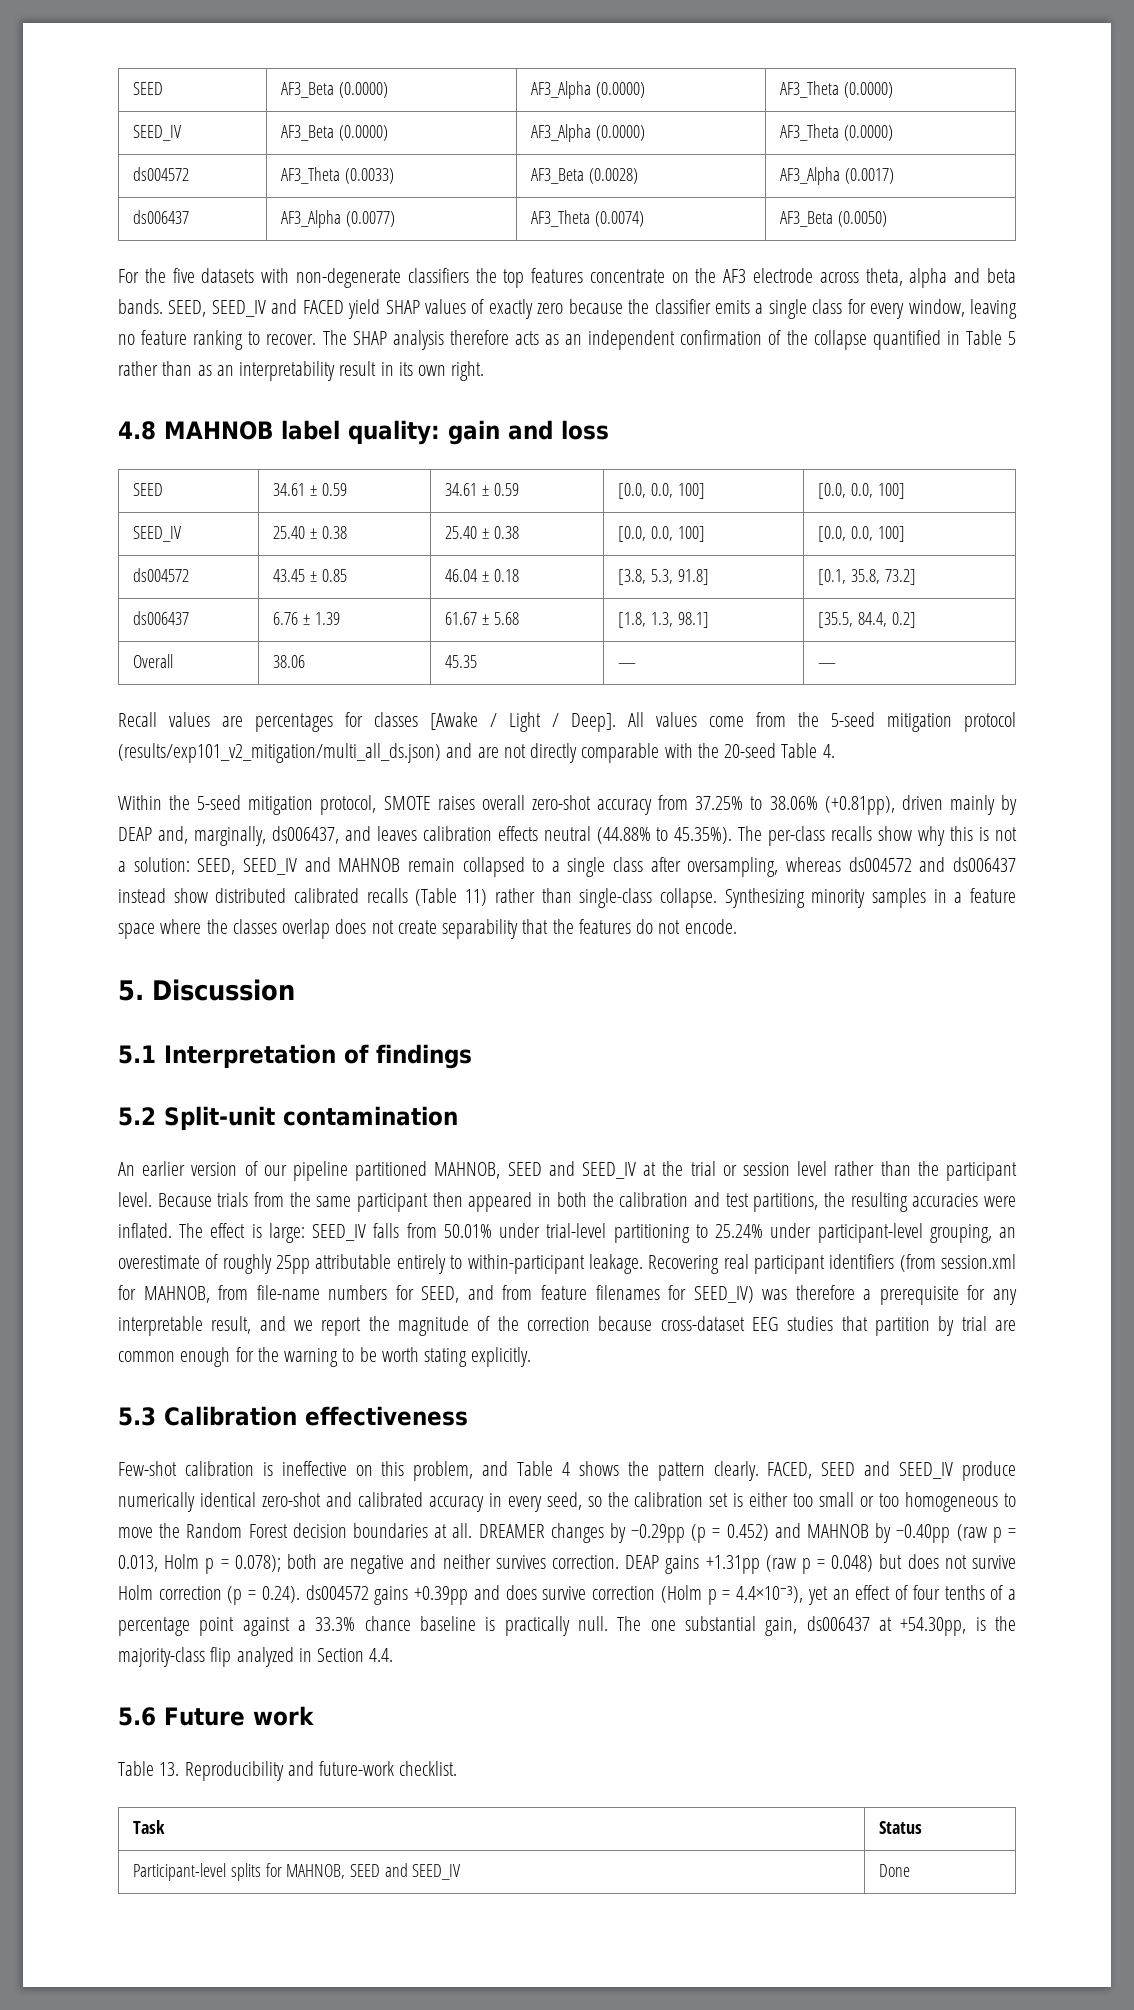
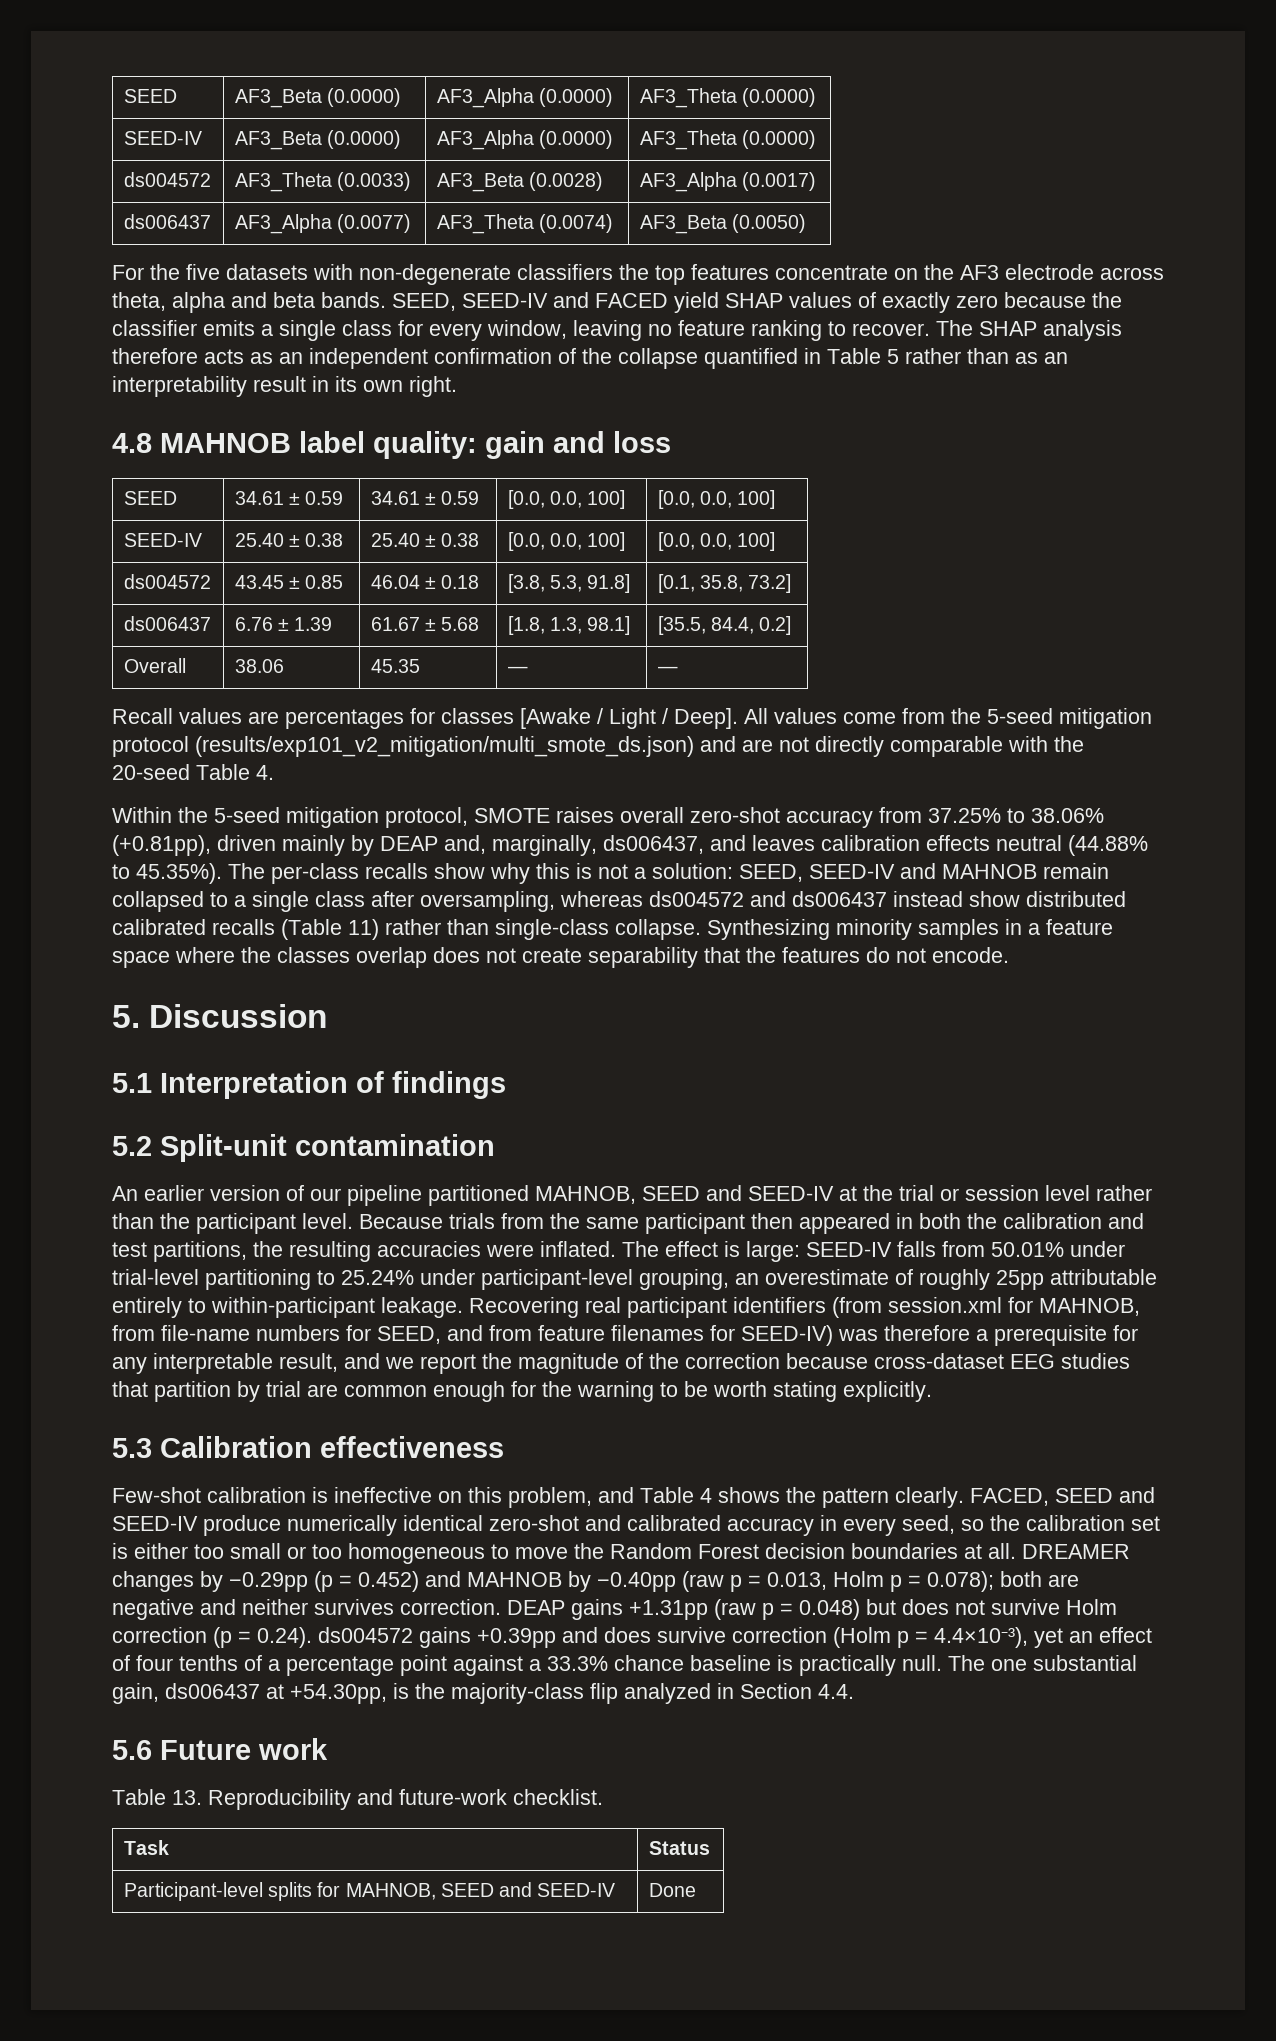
[133,125,183,141] SEED_IV -> [123,131,202,145] SEED-IV
[211,300,266,317] SEED_IV -> [462,293,548,308] SEED-IV
[133,526,183,542] SEED_IV -> [123,533,202,547] SEED-IV
[118,743,441,763] (results/exp101_v2_mitigation/multi_all_ds.json) -> [195,736,694,757] (results/exp101_v2_mitigation/multi_smote_ds.json)
[242,858,297,875] SEED_IV -> [809,864,895,879] SEED-IV
[581,1162,636,1179] SEED_IV -> [748,1186,834,1201] SEED-IV
[312,1224,367,1241] SEED_IV -> [806,1242,892,1257] SEED-IV
[693,1286,754,1303] SEED_IV) -> [741,1325,833,1346] SEED-IV)
[899,1462,954,1479] SEED_IV -> [112,1516,198,1531] SEED-IV
[412,1864,462,1880] SEED_IV -> [537,1883,616,1897] SEED-IV

